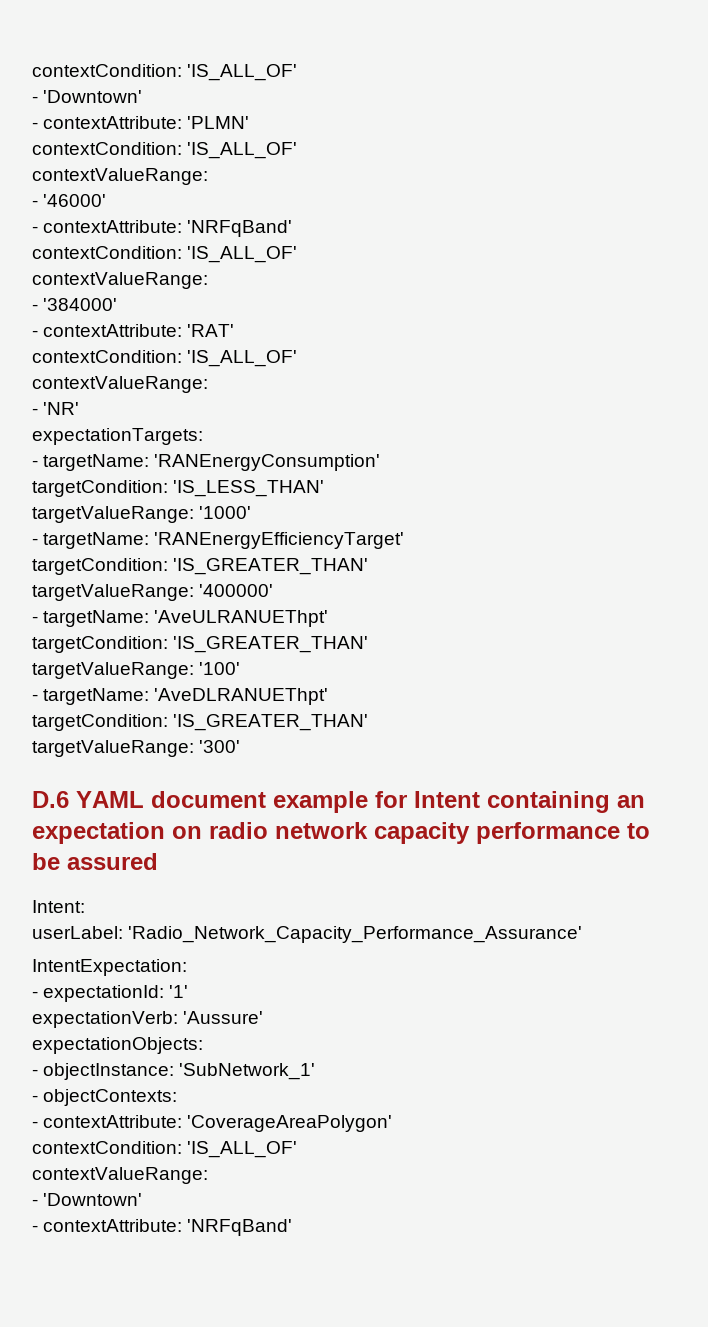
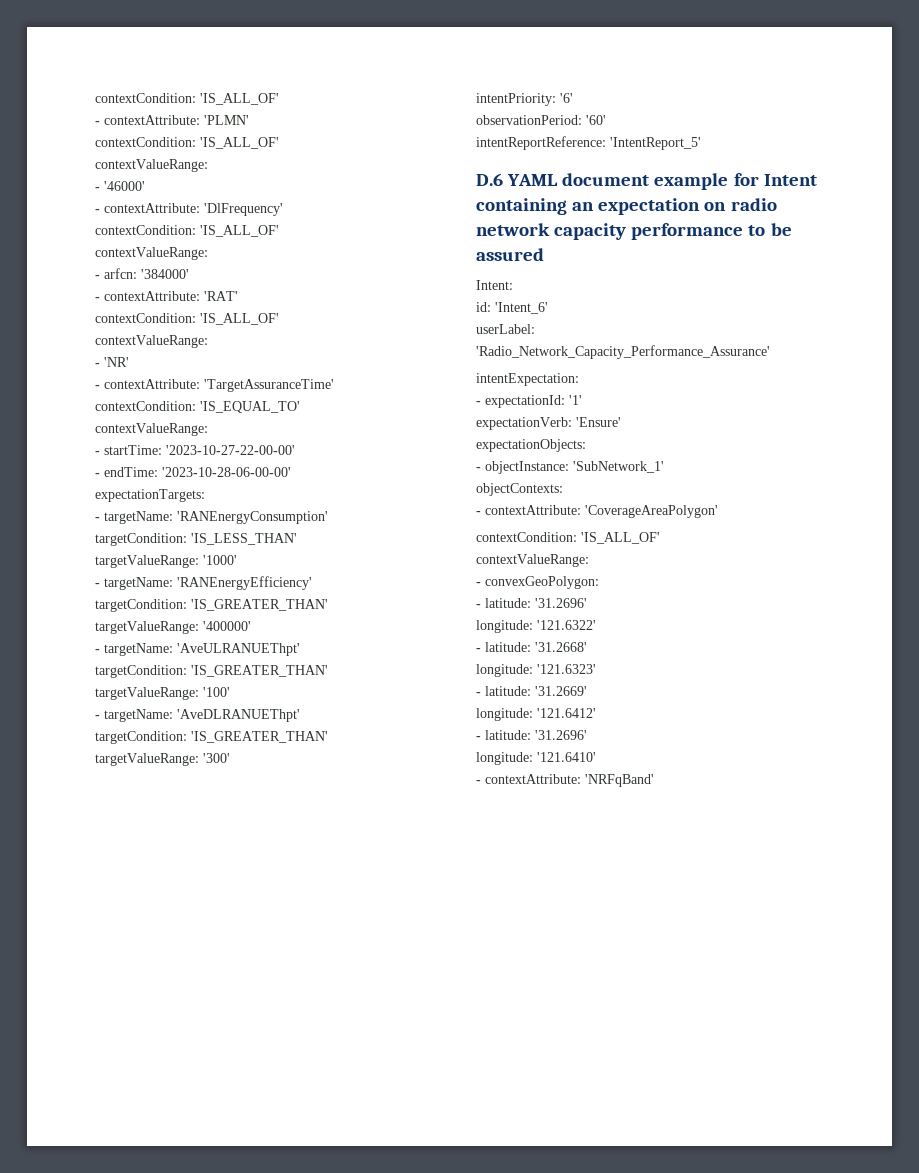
[32,64,298,81] [32,90,143,103] contextCondition: 'IS_ALL_OF' // - 'Downtown' -> [95,93,279,105] contextCondition: 'IS_ALL_OF'
[187,220,293,237] [32,246,298,263] [32,272,208,289] [32,304,38,311] 'NRFqBand' // contextCondition: 'IS_ALL_OF' // contextValueRange: // - -> [204,203,283,216] [95,225,279,237] [95,247,208,260] [95,268,137,279] 'DlFrequency' // contextCondition: 'IS_ALL_OF' // contextValueRange: // - arfcn:
(80, 408) none -> [95,379,334,392] [95,401,300,413] [95,423,208,436] [95,445,295,455] [95,467,291,477] // - contextAttribute: 'TargetAssuranceTime' // contextCondition: 'IS_EQUAL_TO' // contextValueRange: // - startTime: '2023-10-27-22-00-00' // - endTime: '2023-10-28-06-00-00'
[154,532,405,549] 'RANEnergyEfficiencyTarget' -> [177,576,312,590] 'RANEnergyEfficiency'
(241, 746) none -> [476,93,573,106] [476,115,606,125] [476,136,701,150] // intentPriority: '6' // observationPeriod: '60' // intentReportReference: 'IntentReport_5'
(85, 906) none -> [476,302,548,314] // id: 'Intent_6'
[32,959,187,976] IntentExpectation: -> [476,373,579,386] intentExpectation:
[183,1011,264,1024] 'Aussure' -> [576,417,621,427] 'Ensure'
[32,1095,38,1102] - -> (664, 467) none
[43,1193,143,1206] 'Downtown' -> [485,576,599,589] [476,598,587,608] [476,620,596,633] [476,642,587,652] [476,664,596,677] [476,686,587,696] [476,708,596,721] [476,730,587,740] [476,752,596,765] convexGeoPolygon: // - latitude: '31.2696' // longitude: '121.6322' // - latitude: '31.2668' // longitude: '121.6323' // - latitude: '31.2669' // longitude: '121.6412' // - latitude: '31.2696' // longitude: '121.6410'

